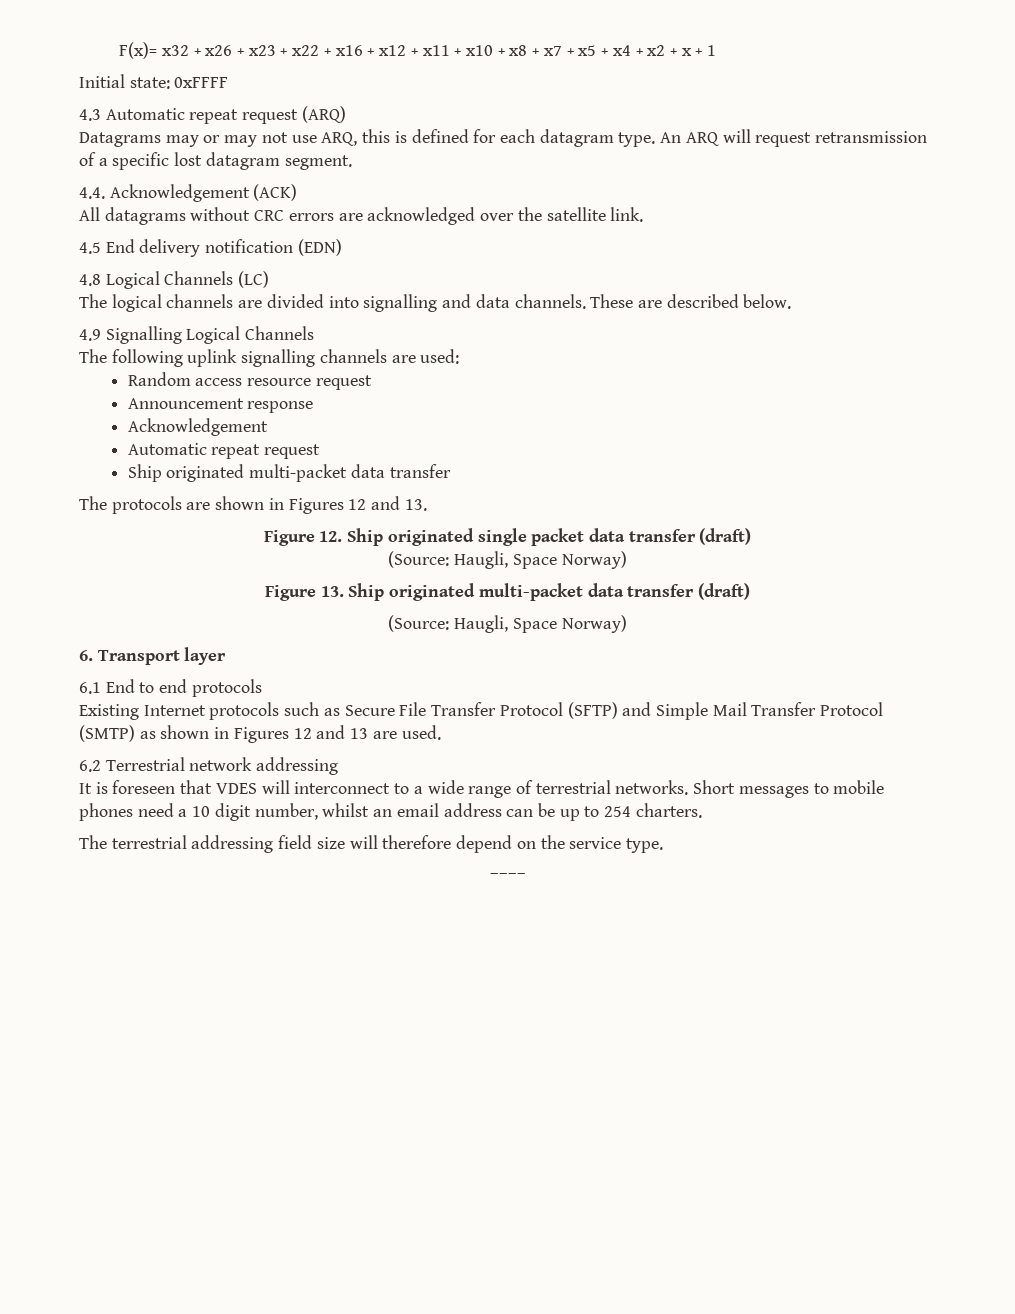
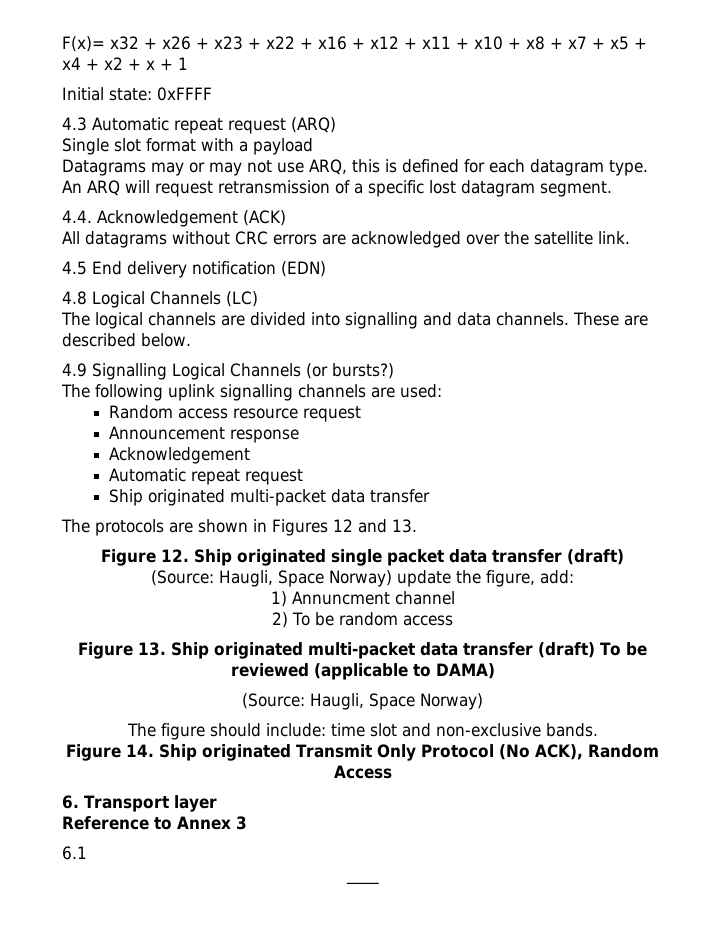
(346, 114) none -> [62,138,313,155] // Single slot format with a payload
(315, 333) none -> [306,363,394,379] (or bursts?)
(627, 560) none -> [397,570,574,587] [270,591,455,607] [271,612,454,628] update the figure, add: // 1) Annuncment channel // 2) To be random access
[388,615,627,633] [79,647,227,665] [79,679,262,697] [79,702,884,720] [79,725,441,743] [79,757,339,775] [79,780,885,798] [79,803,702,821] [79,835,663,853] // (Source: Haugli, Space Norway) // 6. Transport layer // 6.1 End to end protocols // Existing Internet protocols such as Secure File Transfer Protocol (SFTP) and Simple Mail Transfer Protocol (SMTP) as shown in Figures 12 and 13 are used. // 6.2 Terrestrial network addressing // It is foreseen that VDES will interconnect to a wide range of terrestrial networks. Short messages to mobile phones need a 10 digit number, whilst an email address can be up to 254 charters. // The terrestrial addressing field size will therefore depend on the service type. -> [600,642,647,656] [230,663,495,680] [242,693,483,710] [126,723,598,740] [66,744,659,761] [333,765,392,779] [62,795,217,812] [62,816,247,830] [62,846,87,860] To be reviewed (applicable to DAMA) // (Source: Haugli, Space Norway) // The figure should include: time slot and non-exclusive bands. // Figure 14. Ship originated Transmit Only Protocol (No ACK), Random Access // 6. Transport layer // Reference to Annex 3 // 6.1

